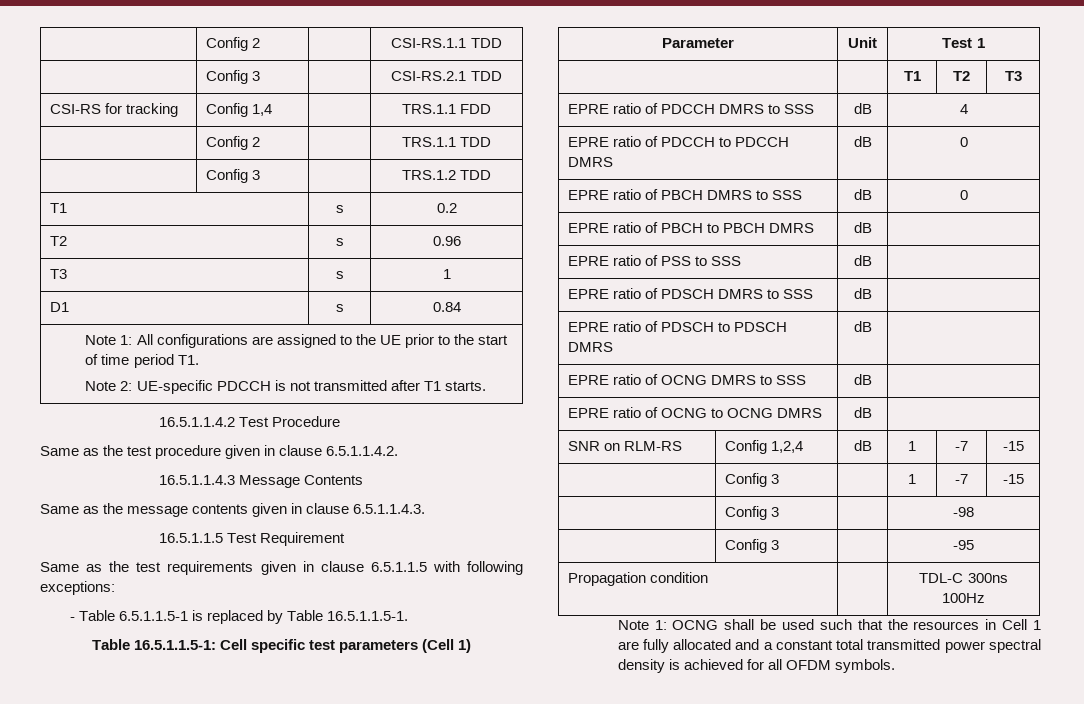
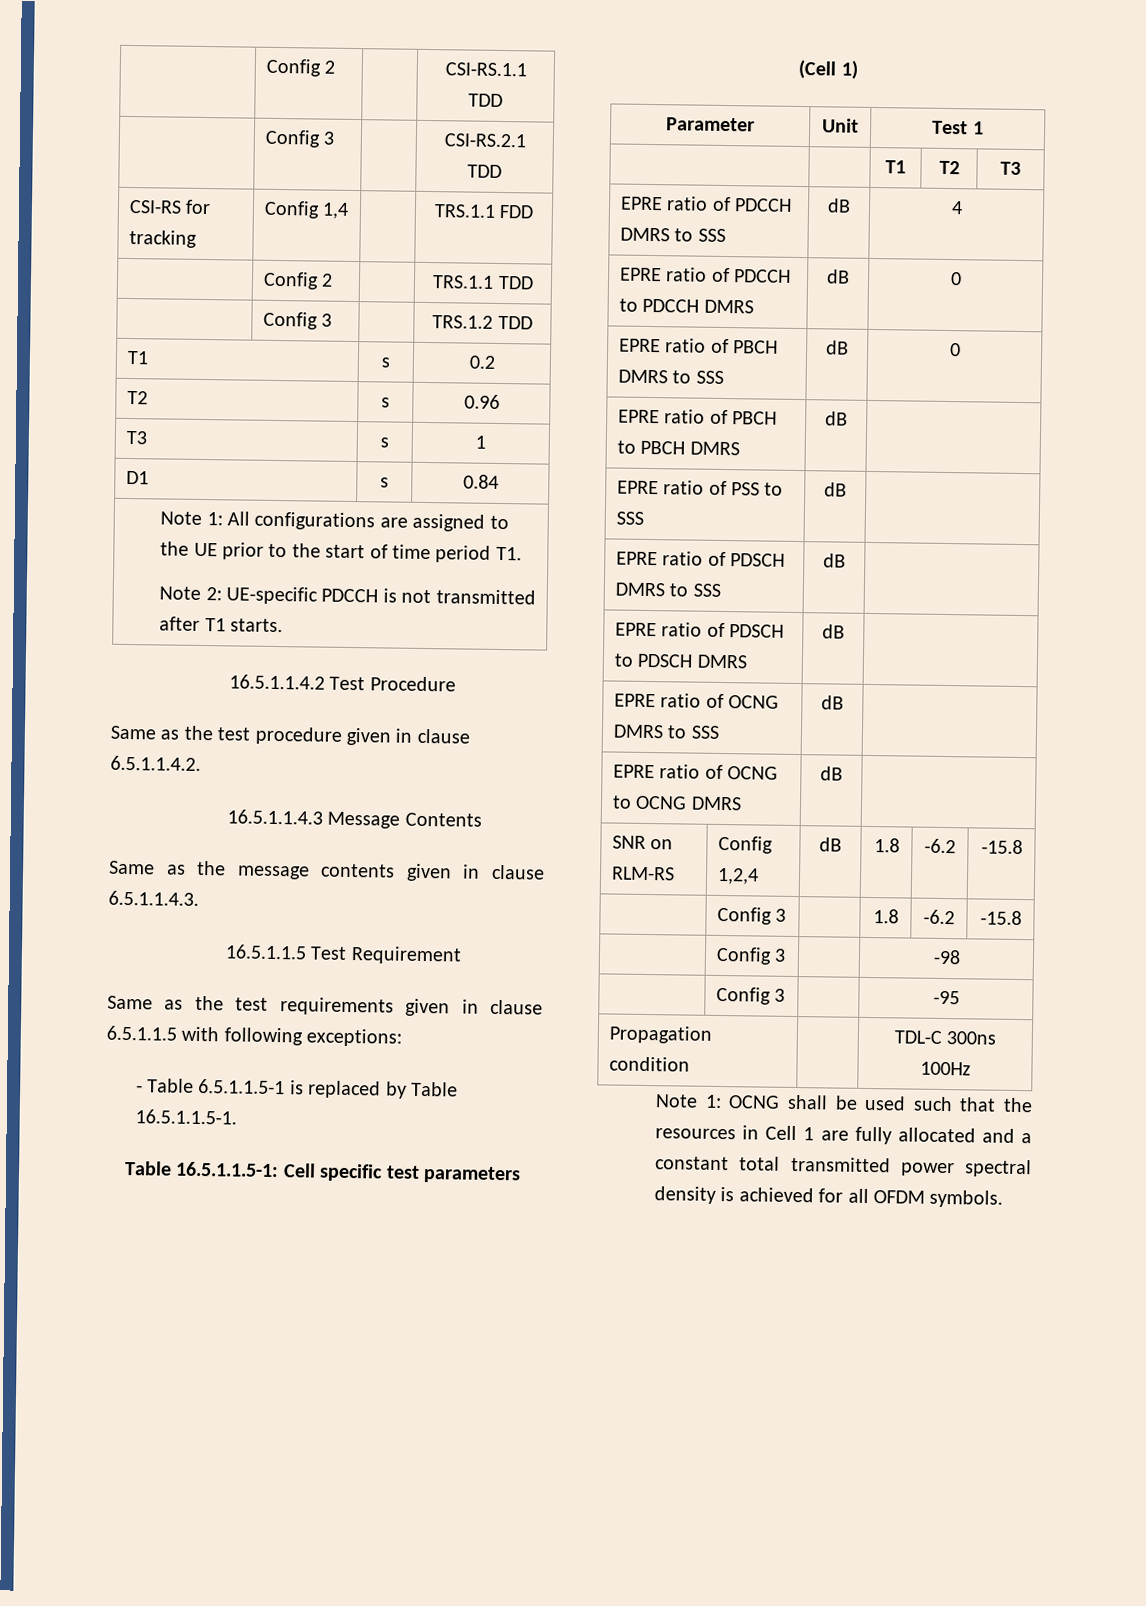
[908,441,916,451] [955,441,968,451] [1002,441,1024,451] [724,473,779,487] [908,474,916,484] [955,474,968,484] [1002,474,1024,484] 1 | -7 | -15 // | Config 3 | | 1 | -7 | -15 -> [873,838,900,853] [924,838,956,854] [980,839,1023,855] [716,906,787,925] [872,909,899,924] [923,909,955,925] [979,910,1022,926] 1.8 | -6.2 | -15.8 // | Config 3 | | 1.8 | -6.2 | -15.8

